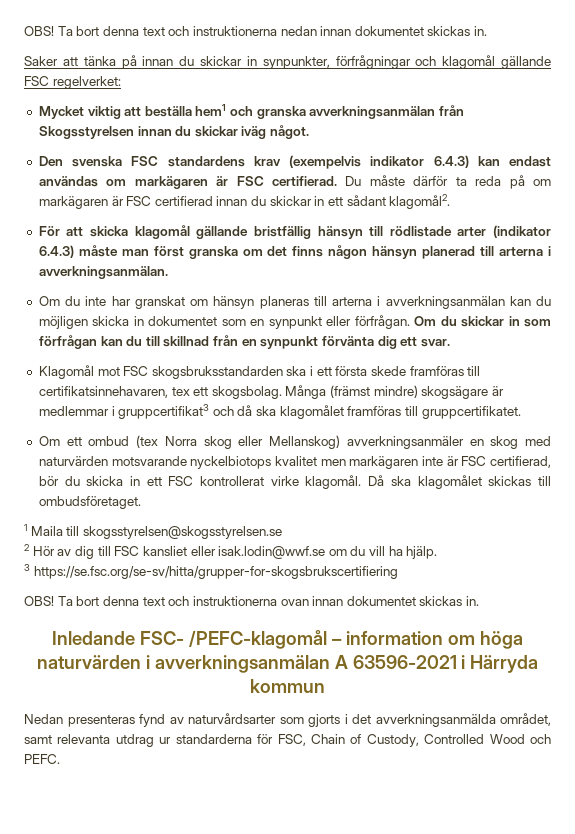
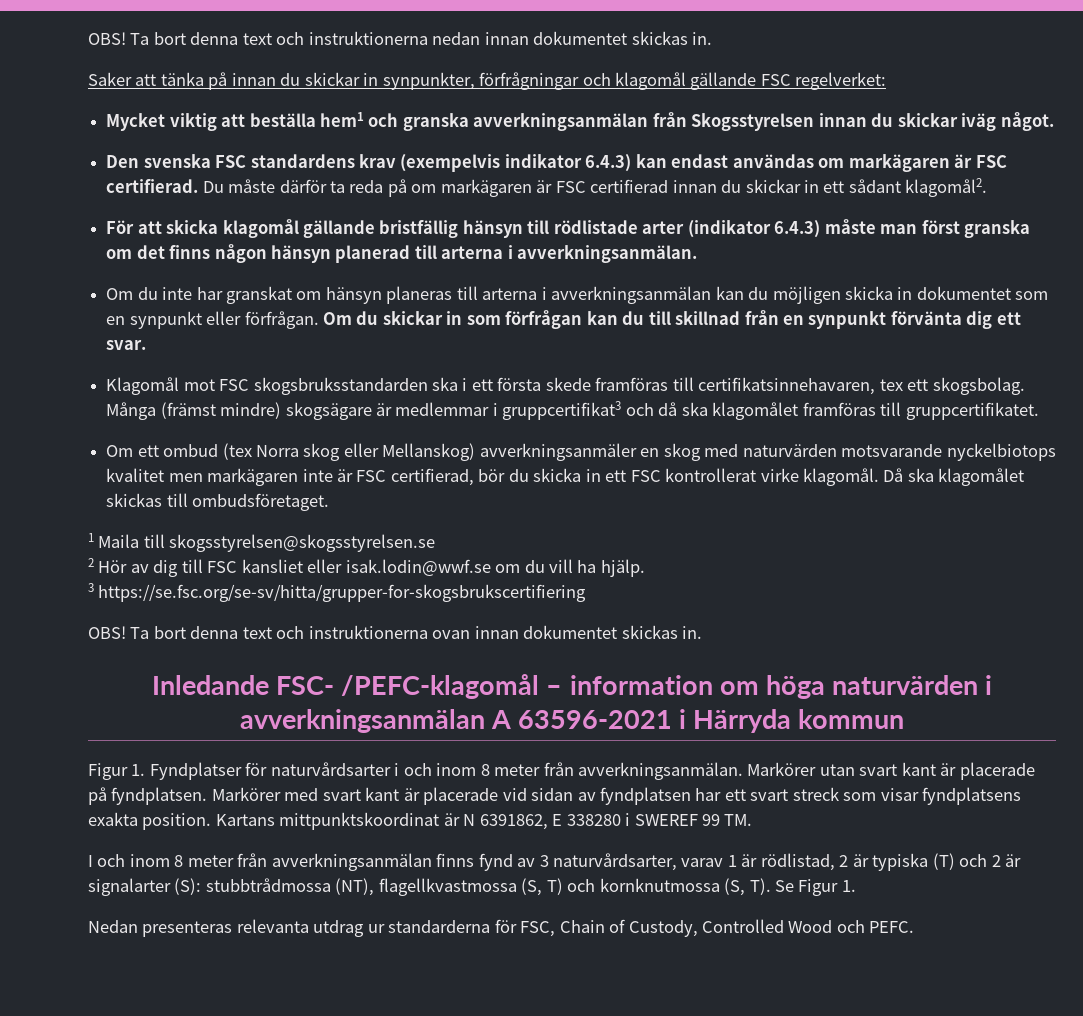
[24,713,551,727] [24,735,52,744] Nedan presenteras fynd av naturvårdsarter som gjorts i det avverkningsanmälda området, samt -> [88,762,1035,780] [88,787,1022,805] [88,812,753,830] [88,853,1022,871] [88,878,856,896] [88,920,233,937] Figur 1. Fyndplatser för naturvårdsarter i och inom 8 meter från avverkningsanmälan. Markörer utan svart kant är placerade på fyndplatsen. Markörer med svart kant är placerade vid sidan av fyndplatsen har ett svart streck som visar fyndplatsens exakta position. Kartans mittpunktskoordinat är N 6391862, E 338280 i SWEREF 99 TM. // I och inom 8 meter från avverkningsanmälan finns fynd av 3 naturvårdsarter, varav 1 är rödlistad, 2 är typiska (T) och 2 är signalarter (S): stubbtrådmossa (NT), flagellkvastmossa (S, T) och kornknutmossa (S, T). Se Figur 1. // Nedan presenteras

